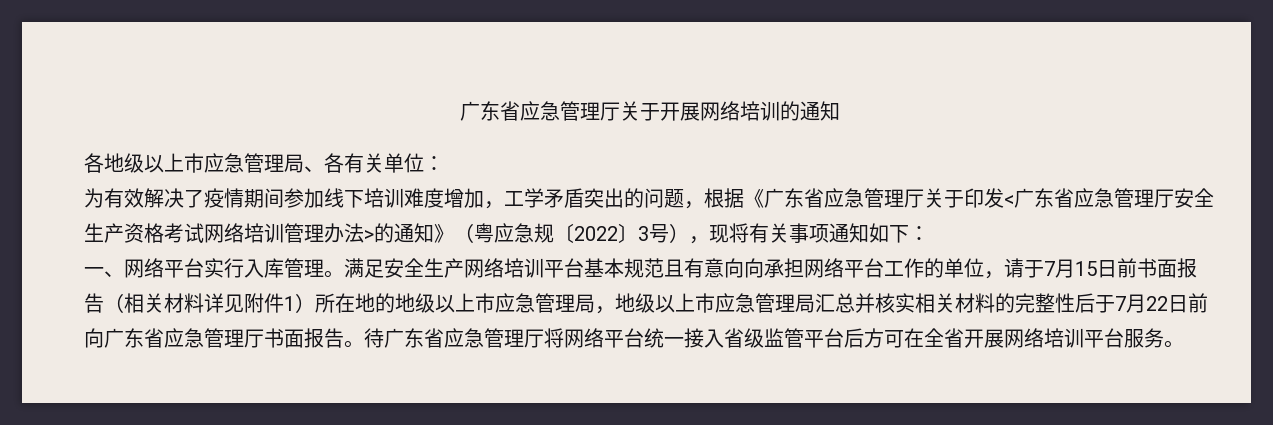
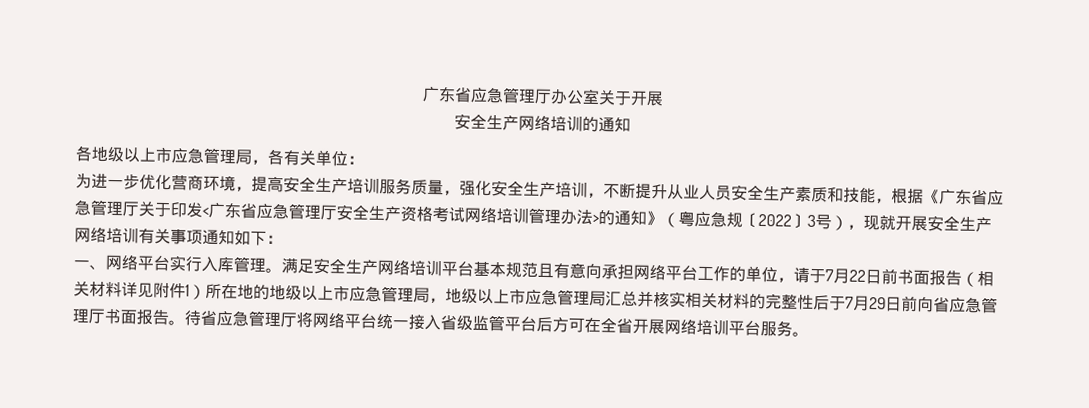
[460,101,620,121] 广东省应急管理厅 -> [422,86,600,105] 广东省应急管理厅办公室
(700, 111) none -> [454,113,519,131] // 安全生产
[304,166,324,172] 、 -> [251,159,268,165] ，
[104,188,684,209] 有效解决了疫情期间参加线下培训难度增加，工学矛盾突出的问题 -> [91,173,876,204] 进一步优化营商环境，提高安全生产培训服务质量，强化安全生产培训，不断提升从业人员安全生产素质和技能
[729,223,749,243] 将 -> [879,215,992,233] [74,227,139,244] 就开展安全生产网络培训
[744,258,764,278] 向 -> (602, 271) none
[1075,261,1097,276] 15 -> [849,269,866,282] 22
[1146,293,1208,313] [84,328,144,348] 22日前向广东 -> [869,295,934,313] 29日前向
[384,328,424,348] 广东 -> (201, 318) none

